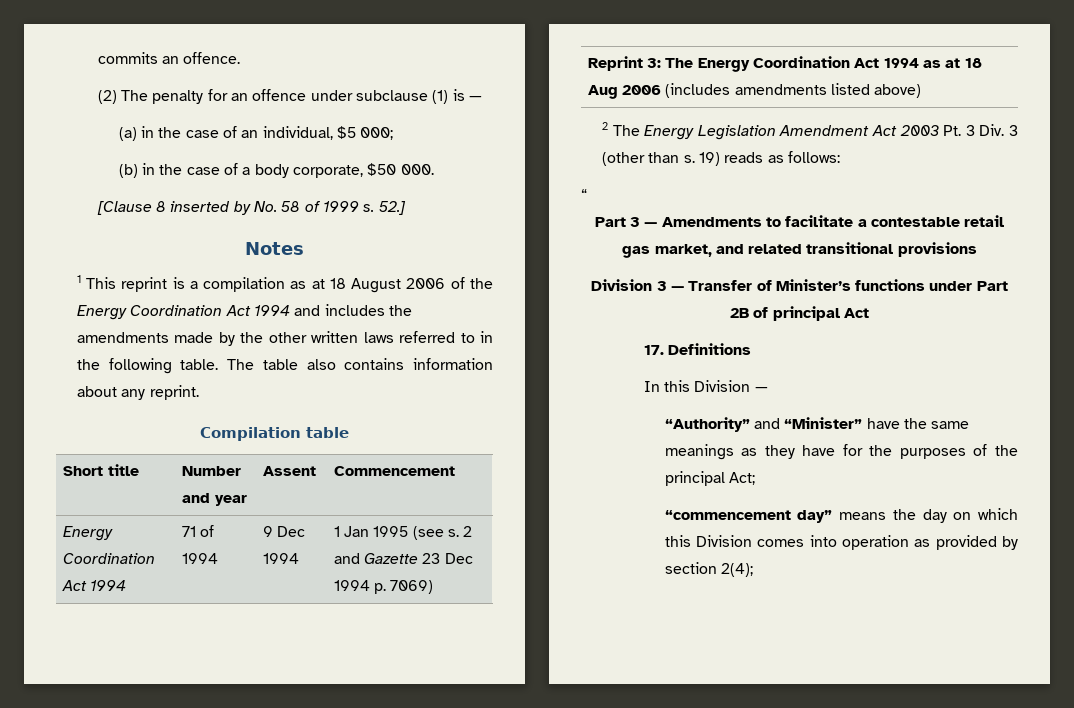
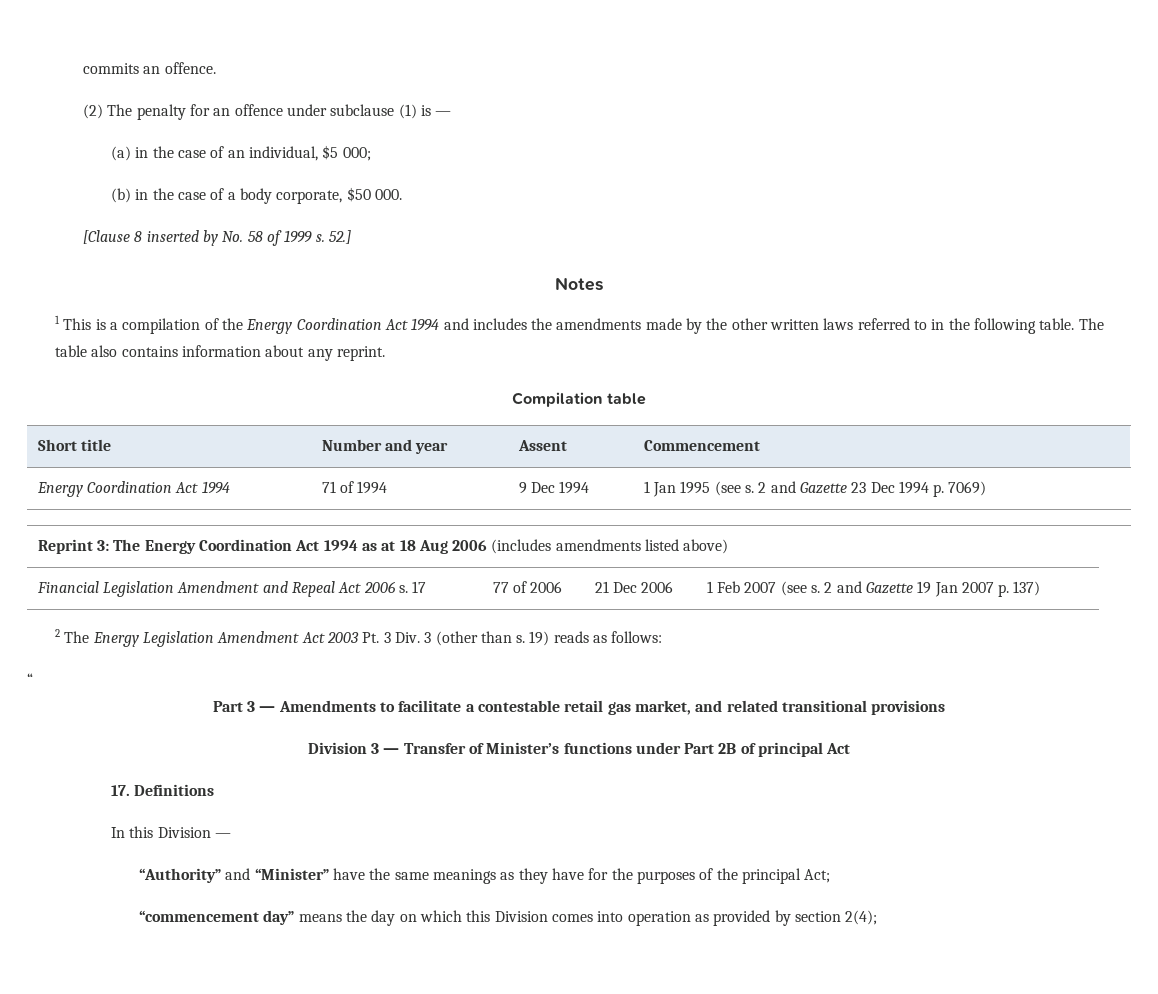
[121,277,168,292] reprint -> (92, 324) none
[290,278,446,293] as at 18 August 2006 -> (201, 326) none
(922, 91) none -> [36,581,427,597] [492,581,563,593] [594,581,674,593] [706,581,1041,597] // Financial Legislation Amendment and Repeal Act 2006 s. 17 | 77 of 2006 | 21 Dec 2006 | 1 Feb 2007 (see s. 2 and Gazette 19 Jan 2007 p. 137)

